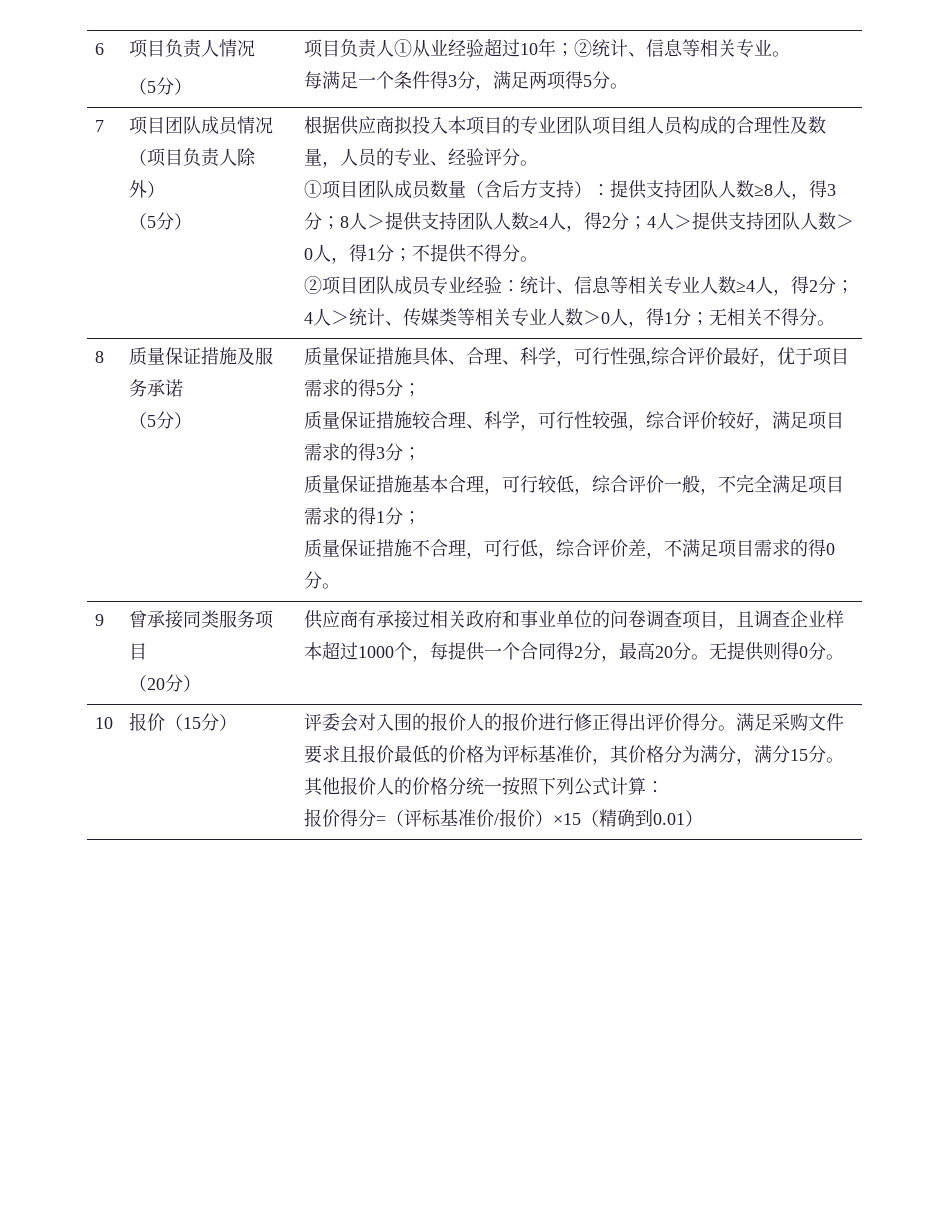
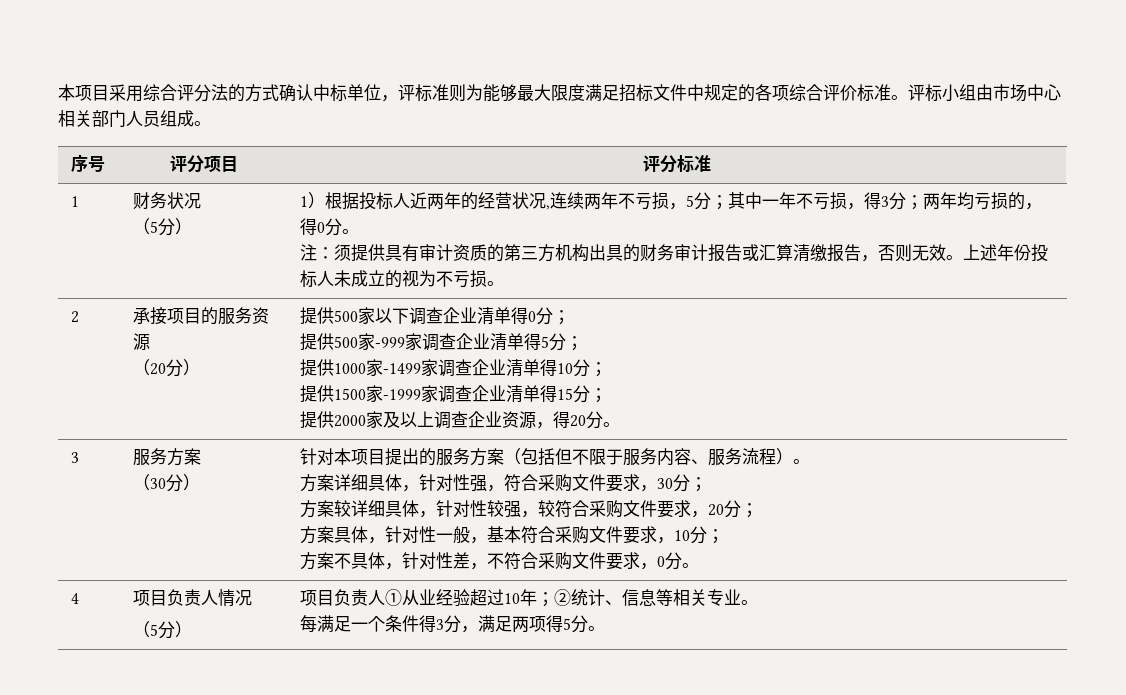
[94,43,104,55] 6 -> [58,84,1061,102] [58,110,211,127] [70,155,105,172] [170,155,238,173] [643,155,711,173] [70,196,79,207] [132,192,201,210] [132,218,192,236] [299,192,1042,210] [299,218,359,236] [299,244,1048,262] [299,270,504,288] [70,311,79,323] [132,307,269,325] [132,333,150,351] [132,359,200,377] [299,307,570,325] [299,333,583,351] [299,359,607,377] [299,385,607,403] [299,411,620,429] [70,452,79,463] [132,448,201,466] [132,474,200,492] [299,448,810,466] [299,474,707,492] [299,500,758,518] [299,526,724,544] [299,552,699,570] [70,593,79,604] 本项目采用综合评分法的方式确认中标单位，评标准则为能够最大限度满足招标文件中规定的各项综合评价标准。评标小组由市场中心相关部门人员组成。 // 序号 | 评分项目 | 评分标准 // 1 | 财务状况 // （5分） | 1）根据投标人近两年的经营状况,连续两年不亏损，5分；其中一年不亏损，得3分；两年均亏损的，得0分。 // 注：须提供具有审计资质的第三方机构出具的财务审计报告或汇算清缴报告，否则无效。上述年份投标人未成立的视为不亏损。 // 2 | 承接项目的服务资源 // （20分） | 提供500家以下调查企业清单得0分； // 提供500家-999家调查企业清单得5分； // 提供1000家-1499家调查企业清单得10分； // 提供1500家-1999家调查企业清单得15分； // 提供2000家及以上调查企业资源，得20分。 // 3 | 服务方案 // （30分） | 针对本项目提出的服务方案（包括但不限于服务内容、服务流程）。 // 方案详细具体，针对性强，符合采购文件要求，30分； // 方案较详细具体，针对性较强，较符合采购文件要求，20分； // 方案具体，针对性一般，基本符合采购文件要求，10分； // 方案不具体，针对性差，不符合采购文件要求，0分。 // 4
[94,120,104,132] [128,116,273,135] [128,148,256,167] [128,180,165,198] [128,212,192,230] [303,116,826,135] [303,148,538,168] [303,180,836,200] [303,212,854,232] [303,244,538,264] [303,276,854,296] [303,308,835,328] [94,351,104,363] [128,347,273,366] [128,379,183,397] [128,411,192,429] [303,347,849,367] [303,379,421,397] [303,411,844,431] [303,443,421,461] [303,474,844,495] [303,507,421,525] [303,539,835,559] [303,571,340,589] [94,614,104,626] [128,610,274,629] [128,643,147,660] [128,674,201,692] [303,610,844,630] [303,641,844,662] [94,717,113,729] [128,712,237,731] [303,712,844,732] [303,744,844,765] [303,776,664,796] [303,808,703,827] // 7 | 项目团队成员情况（项目负责人除外） // （5分） | 根据供应商拟投入本项目的专业团队项目组人员构成的合理性及数量，人员的专业、经验评分。 // ①项目团队成员数量（含后方支持）：提供支持团队人数≥8人，得3分；8人＞提供支持团队人数≥4人，得2分；4人＞提供支持团队人数＞0人，得1分；不提供不得分。 // ②项目团队成员专业经验：统计、信息等相关专业人数≥4人，得2分；4人＞统计、传媒类等相关专业人数＞0人，得1分；无相关不得分。 // 8 | 质量保证措施及服务承诺 // （5分） | 质量保证措施具体、合理、科学，可行性强,综合评价最好，优于项目需求的得5分； // 质量保证措施较合理、科学，可行性较强，综合评价较好，满足项目需求的得3分； // 质量保证措施基本合理，可行较低，综合评价一般，不完全满足项目需求的得1分； // 质量保证措施不合理，可行低，综合评价差，不满足项目需求的得0分。 // 9 | 曾承接同类服务项目 // （20分） | 供应商有承接过相关政府和事业单位的问卷调查项目，且调查企业样本超过1000个，每提供一个合同得2分，最高20分。无提供则得0分。 // 10 | 报价（15分） | 评委会对入围的报价人的报价进行修正得出评价得分。满足采购文件要求且报价最低的价格为评标基准价，其价格分为满分，满分15分。其他报价人的价格分统一按照下列公式计算： // 报价得分=（评标基准价/报价）×15（精确到0.01） -> (605, 628) none

